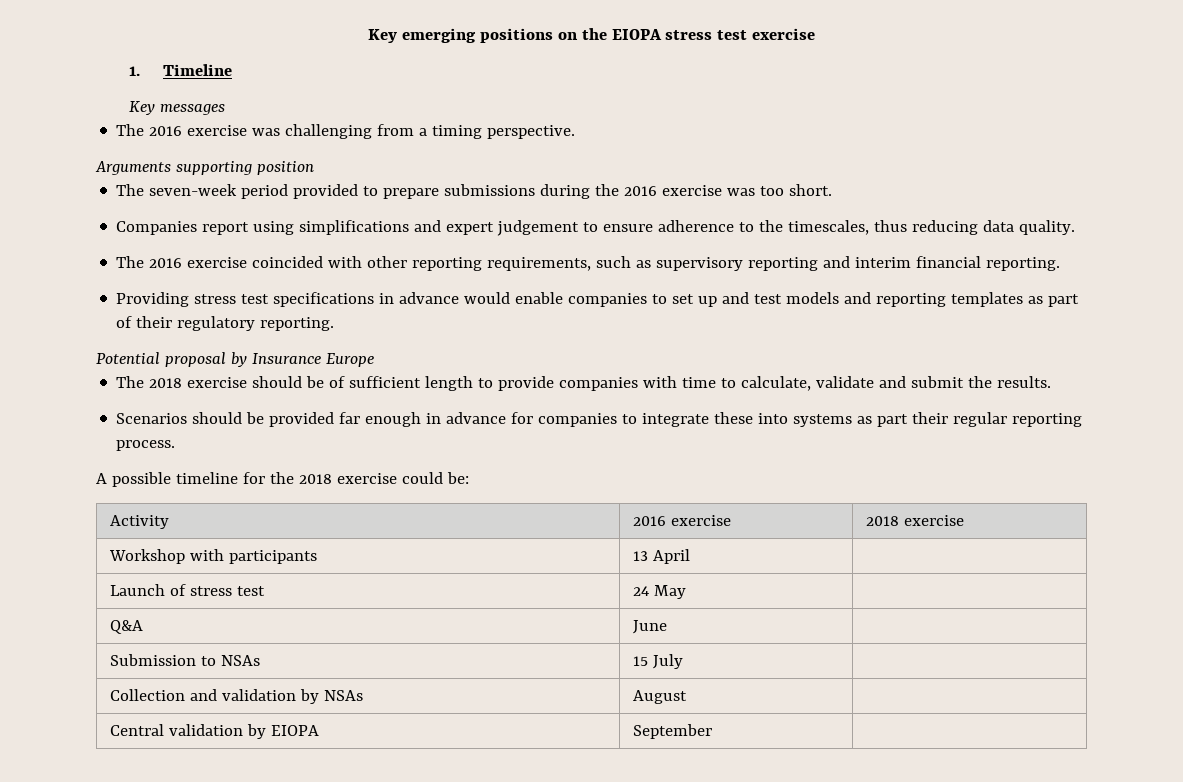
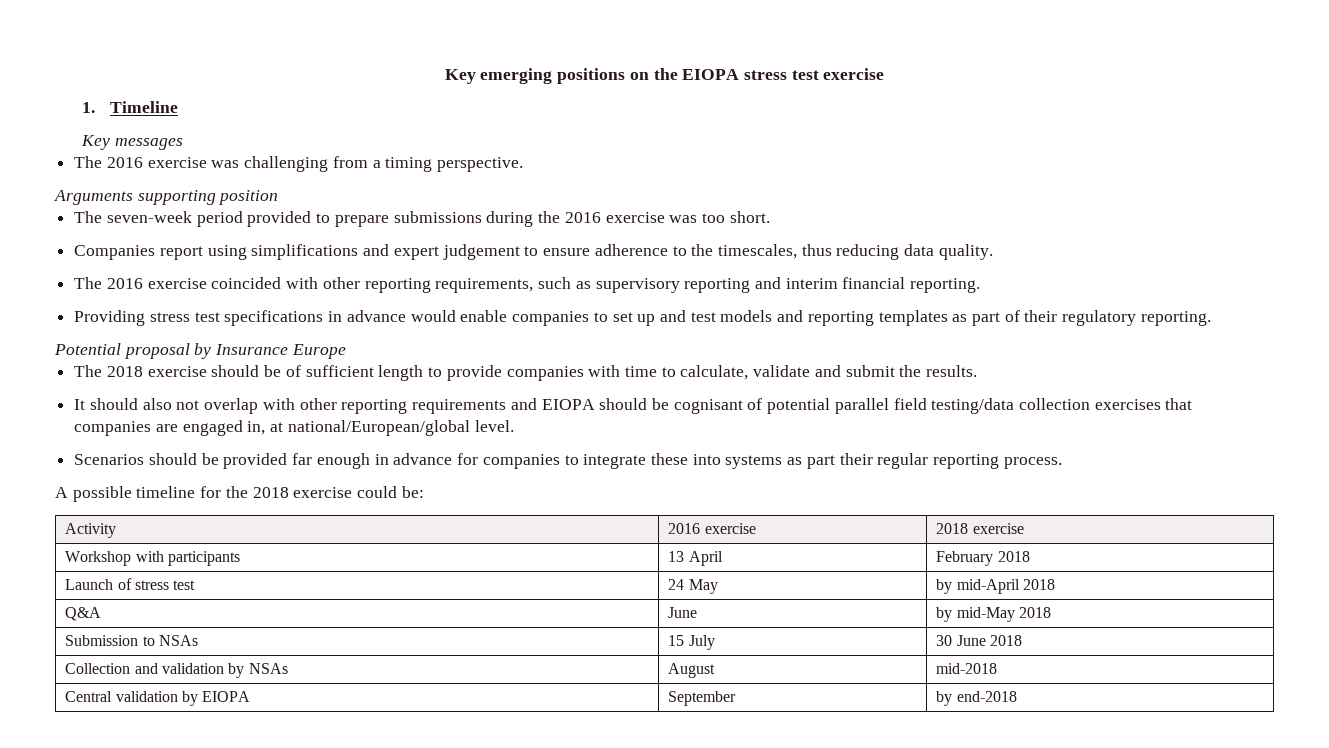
(1052, 382) none -> [74,398,1193,414] [74,420,514,436] // It should also not overlap with other reporting requirements and EIOPA should be cognisant of potential parallel field testing/data collection exercises that companies are engaged in, at national/European/global level.
(690, 556) none -> [936,551,1030,566] February 2018
(686, 592) none -> [936,579,1056,594] by mid-April 2018
(667, 627) none -> [936,607,1052,622] by mid-May 2018
(683, 661) none -> [936,635,1023,646] 30 June 2018
(687, 697) none -> [936,663,998,674] mid-2018
(712, 731) none -> [936,691,1017,706] by end-2018

